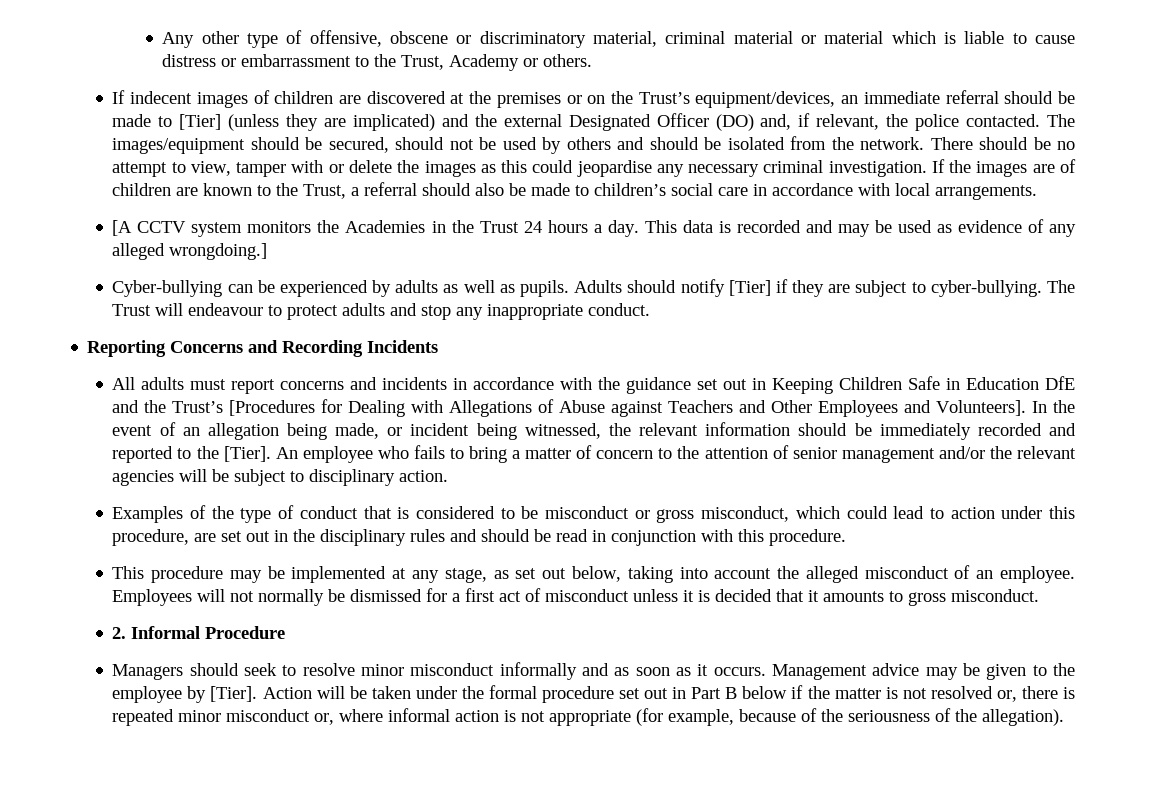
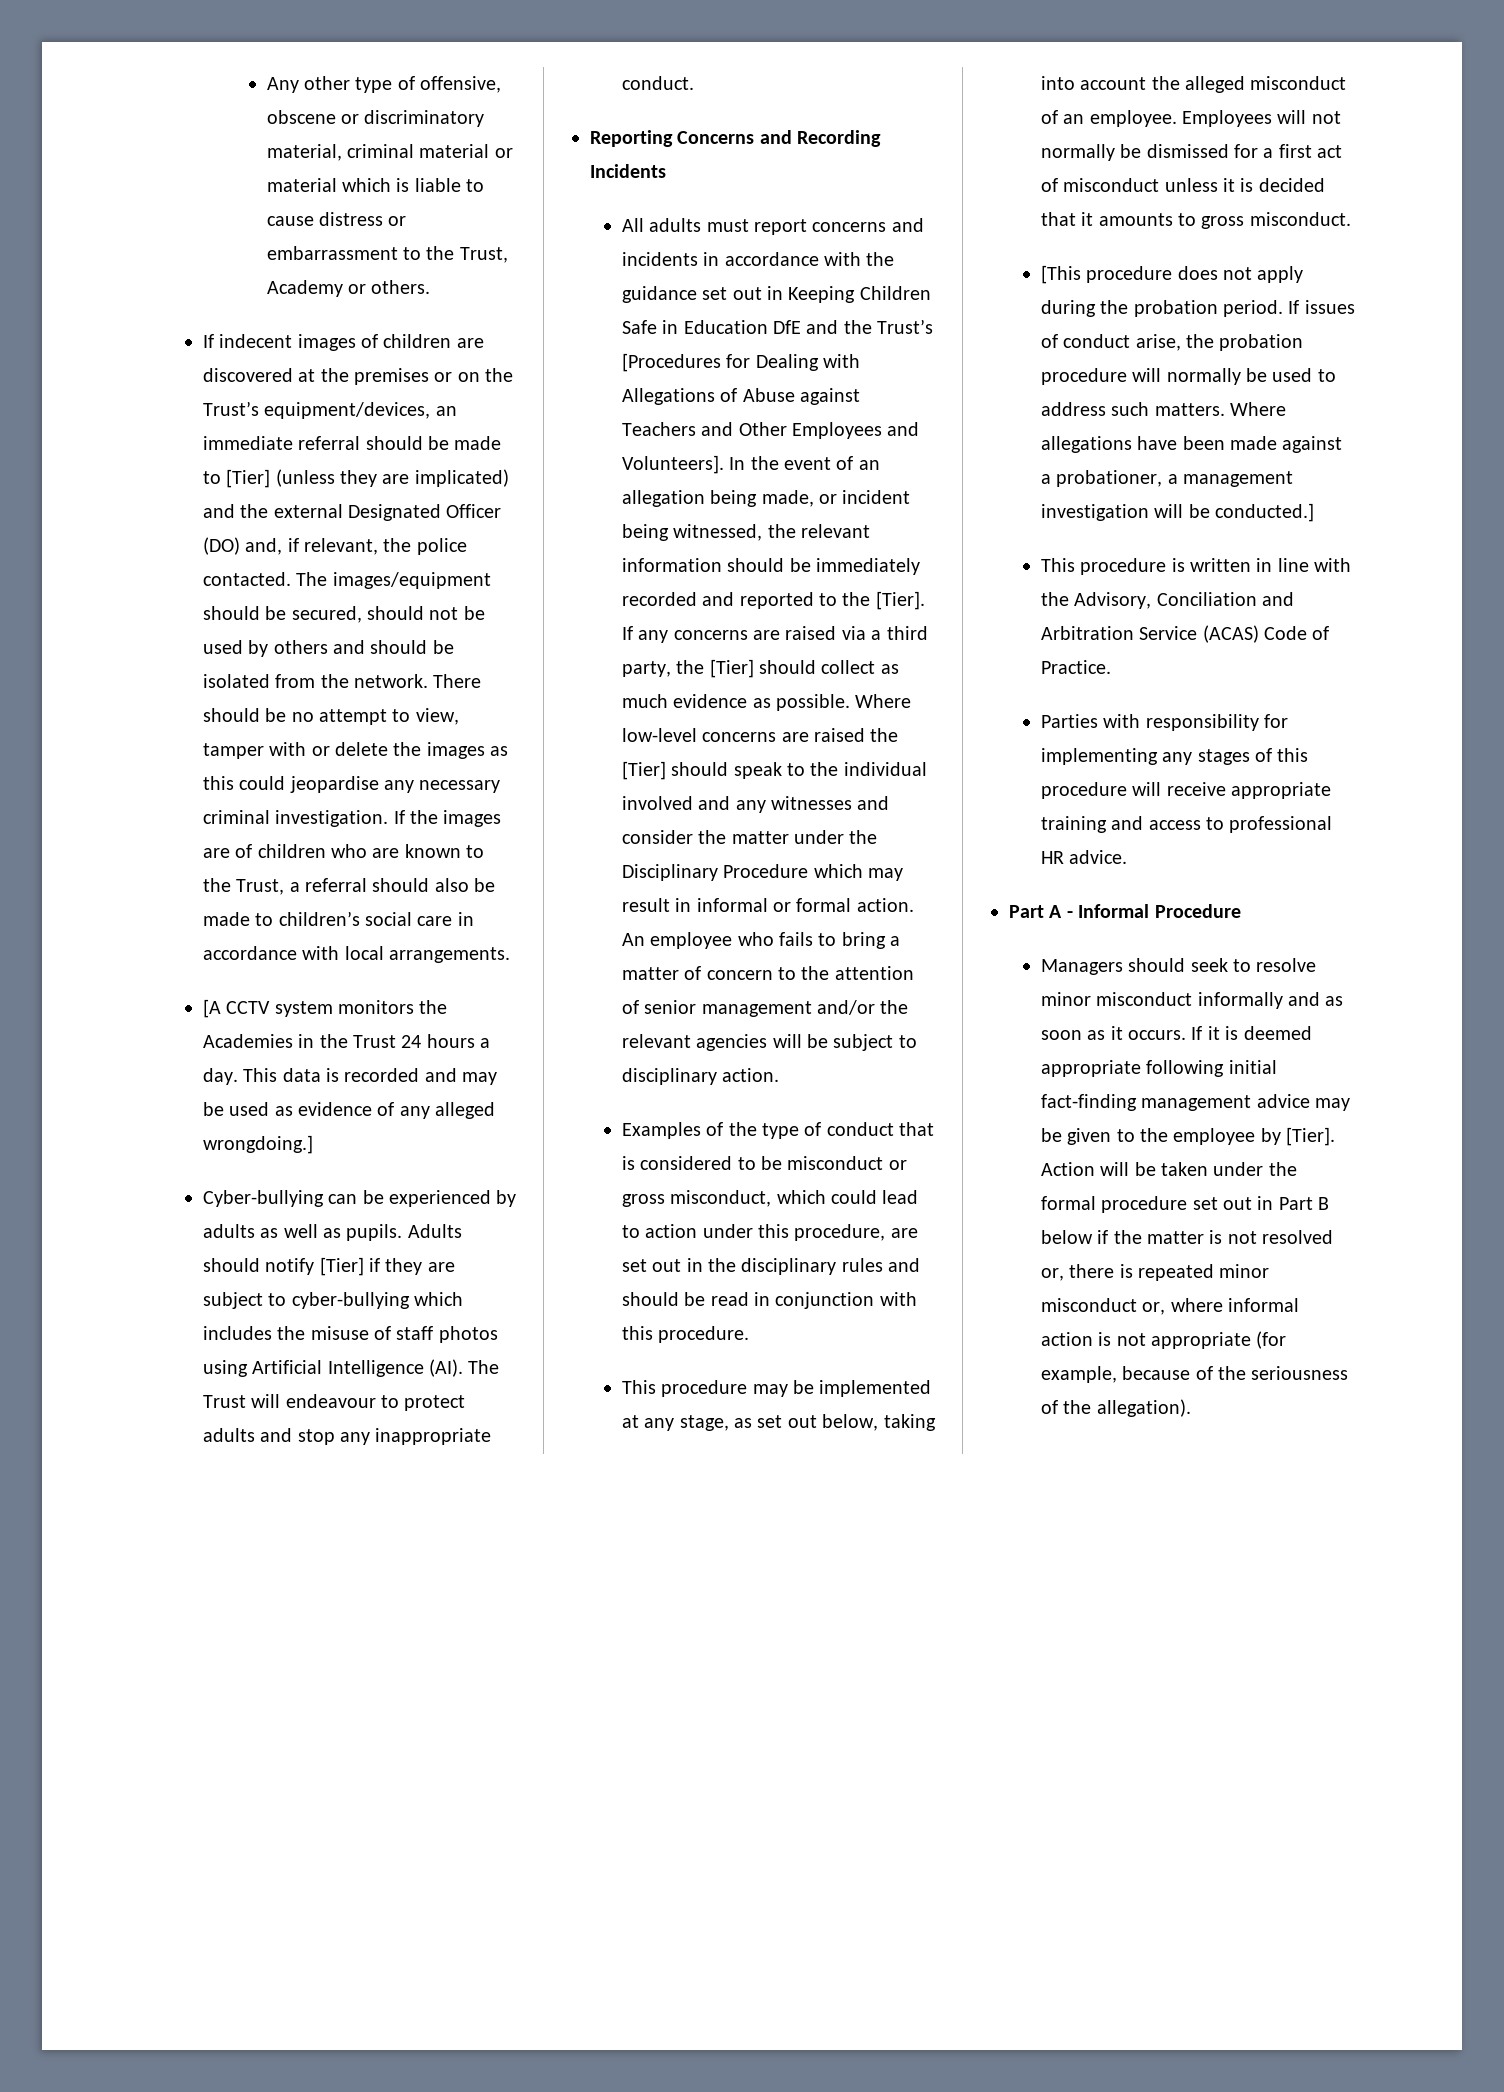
(172, 189) none -> [331,844,368,858] who
[930,280,1042,297] cyber-bullying. -> [291,1292,464,1309] [202,1326,498,1343] [202,1359,464,1377] cyber-bullying which includes the misuse of staff photos using Artificial Intelligence (AI).
(271, 454) none -> [621,626,928,643] [621,659,899,678] [621,694,912,711] [621,728,899,742] [621,761,927,780] [621,796,890,813] [621,830,878,844] [621,864,904,881] [621,898,914,912] If any concerns are raised via a third party, the [Tier] should collect as much evidence as possible. Where low-level concerns are raised the [Tier] should speak to the individual involved and any witnesses and consider the matter under the Disciplinary Procedure which may result in informal or formal action.
[112,627,127,639] 2. -> [1040,265,1304,284] [1040,300,1355,317] [1040,334,1304,351] [1040,368,1336,385] [1040,402,1287,416] [1040,436,1343,453] [1040,470,1294,487] [1040,503,1315,522] [1040,558,1352,575] [1040,592,1295,609] [1040,625,1330,643] [1040,660,1111,674] [1040,714,1289,731] [1040,748,1309,765] [1040,782,1332,799] [1040,816,1333,833] [1040,850,1128,864] [1009,905,1073,918] [This procedure does not apply during the probation period. If issues of conduct arise, the probation procedure will normally be used to address such matters. Where allegations have been made against a probationer, a management investigation will be conducted.] // This procedure is written in line with the Advisory, Conciliation and Arbitration Service (ACAS) Code of Practice. // Parties with responsibility for implementing any stages of this procedure will receive appropriate training and access to professional HR advice. // Part A -
[772,664,868,680] Management -> [1191,1026,1312,1040] [1040,1060,1277,1077] [1040,1094,1252,1111] If it is deemed appropriate following initial fact-finding management

